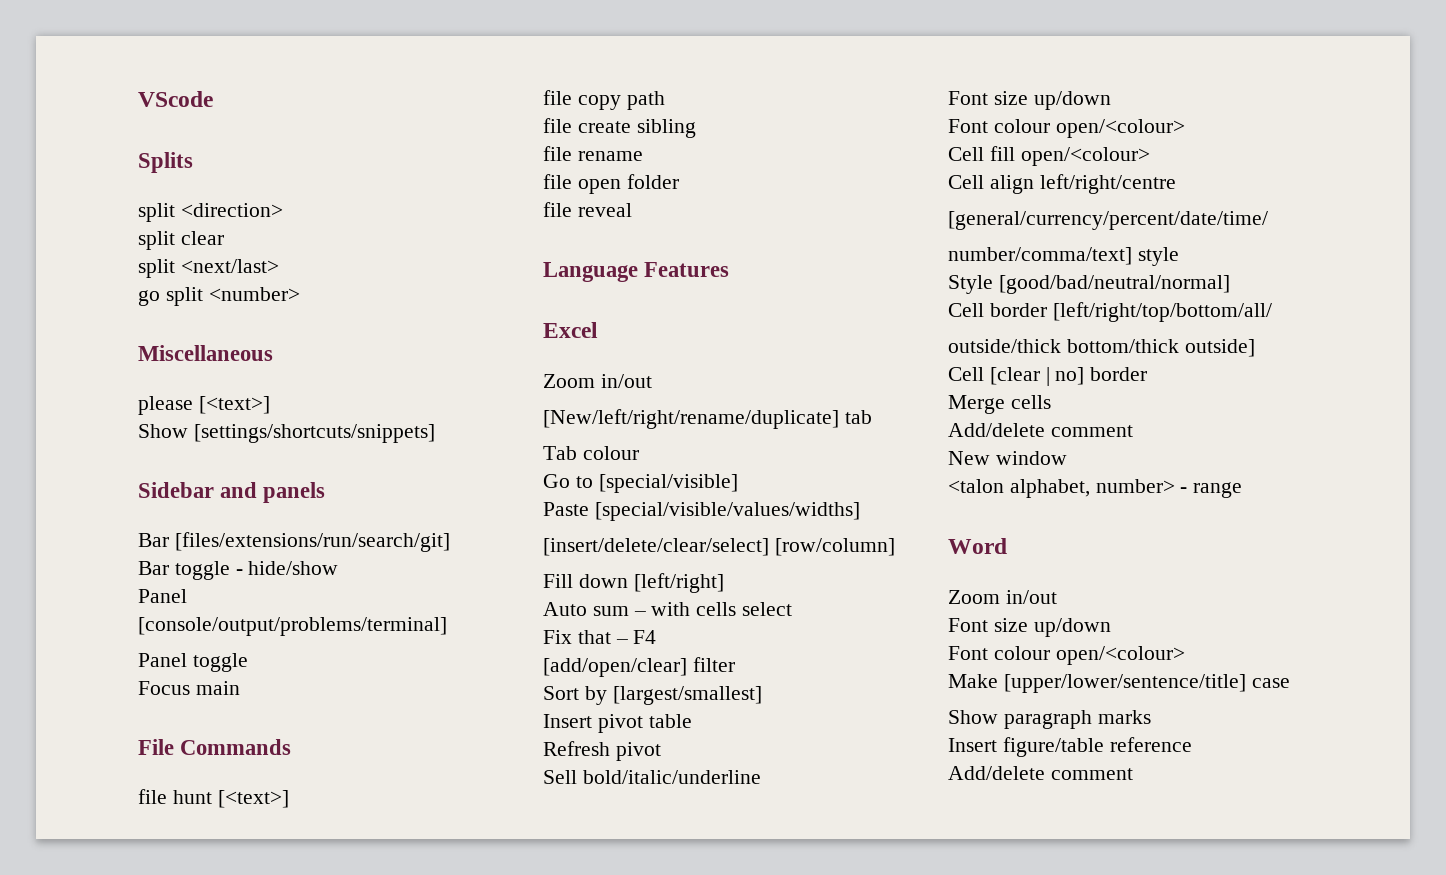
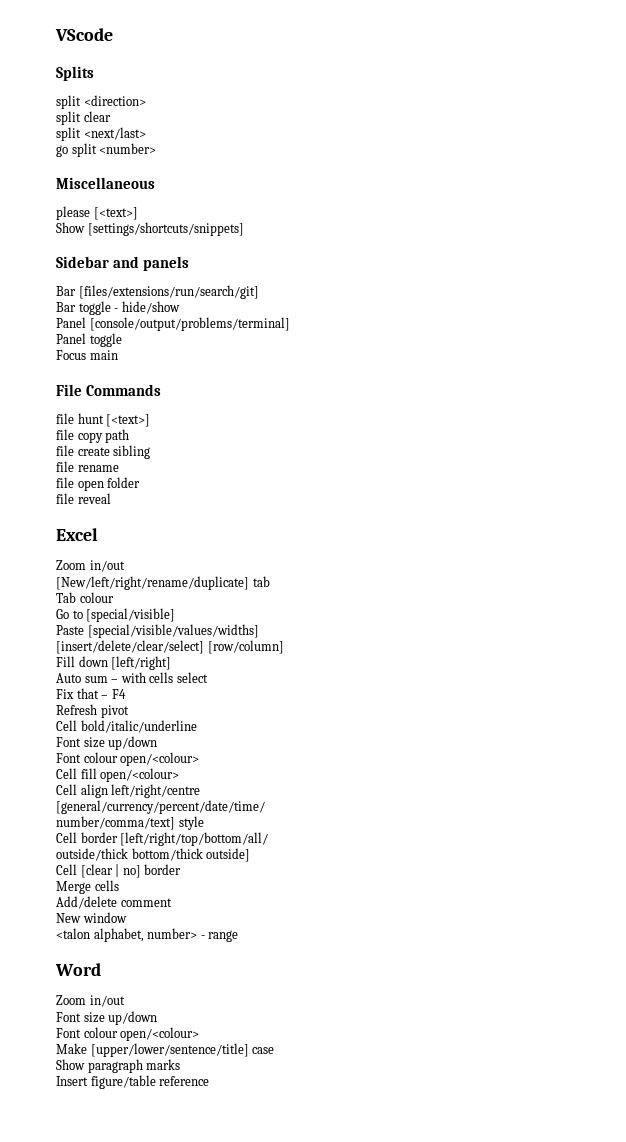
[543,262,730,282] // Language Features -> (111, 498) none
[543,657,735,677] [543,686,762,705] [543,714,692,733] // [add/open/clear] filter // Sort by [largest/smallest] // Insert pivot table -> (126, 694) none
[543,770,577,784] Sell -> [56,720,77,731] Cell
[948,275,1230,294] // Style [good/bad/neutral/normal] -> (204, 823) none
[948,766,1133,780] // Add/delete comment -> (210, 1081) none

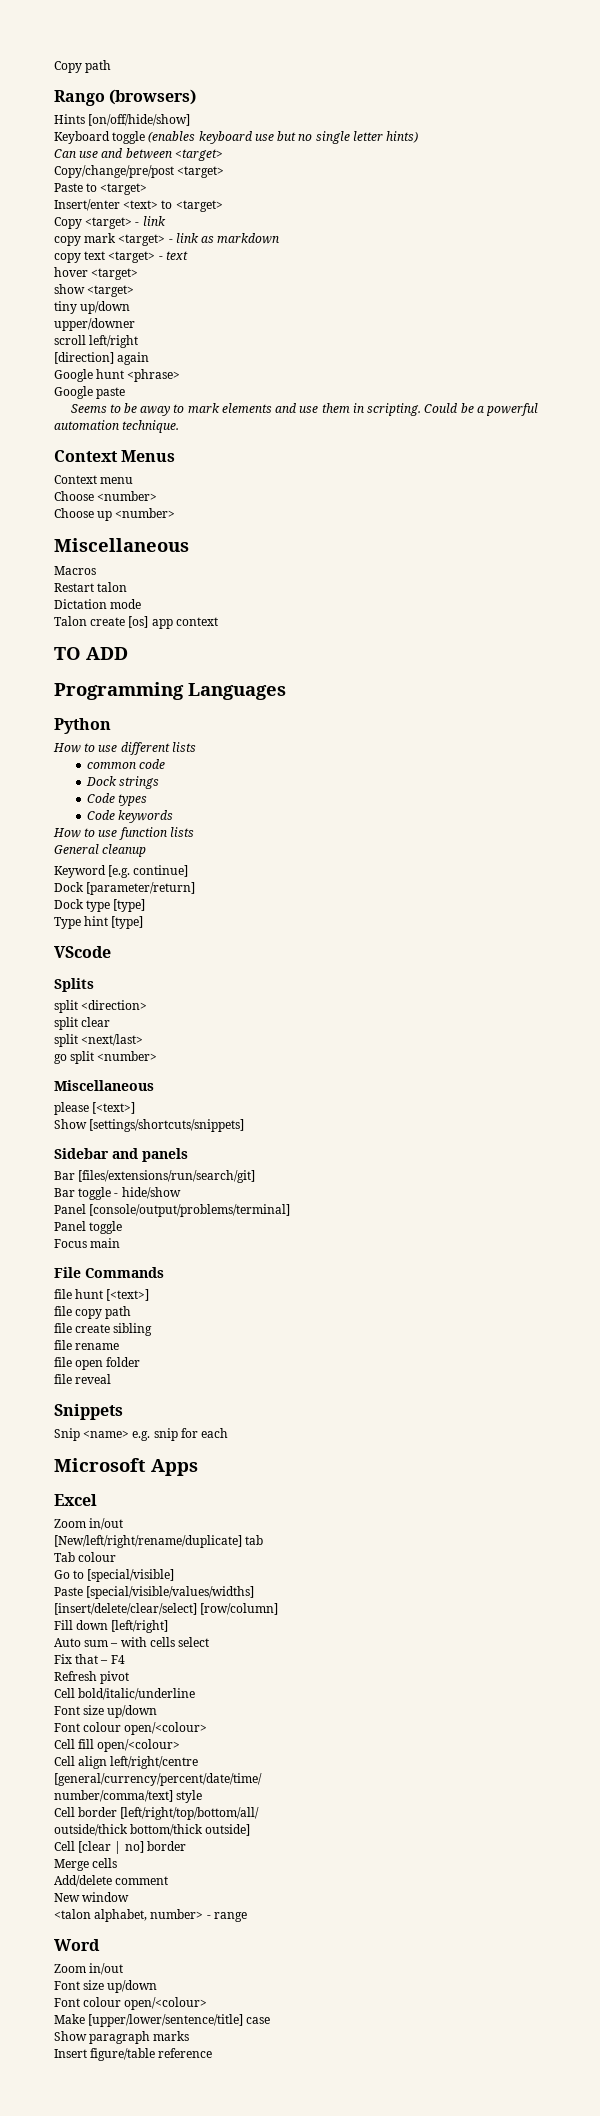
(55, 34) none -> [54,60,112,73] [54,89,197,106] [54,114,191,126] [54,131,419,144] [54,148,223,161] [54,165,225,178] [54,183,148,195] [54,199,223,212] [54,216,166,229] [54,233,280,246] [54,251,188,263] [54,267,139,280] [54,284,135,297] [54,301,131,314] [54,318,135,331] [54,335,139,348] [54,352,150,365] [54,369,181,382] [54,386,126,399] [70,403,539,416] [54,420,180,433] [54,450,176,462] [54,475,134,484] [54,491,158,501] [54,508,176,521] [54,538,189,552] [54,566,96,575] [54,582,128,592] [54,599,142,609] [54,616,218,629] [54,647,128,660] [54,682,286,700] [54,718,111,734] [53,742,196,755] [86,759,165,769] [85,776,159,789] [86,793,147,806] [86,810,173,823] [53,827,194,840] [54,844,147,857] [54,865,189,878] [54,882,196,895] [54,899,146,912] [54,916,144,929] Copy path // Rango (browsers) // Hints [on/off/hide/show] // Keyboard toggle (enables keyboard use but no single letter hints) // Can use and between <target> // Copy/change/pre/post <target> // Paste to <target> // Insert/enter <text> to <target> // Copy <target> - link // copy mark <target> - link as markdown // copy text <target> - text // hover <target> // show <target> // tiny up/down // upper/downer // scroll left/right // [direction] again // Google hunt <phrase> // Google paste // Seems to be away to mark elements and use them in scripting. Could be a powerful automation technique. // Context Menus // Context menu // Choose <number> // Choose up <number> // Miscellaneous // Macros // Restart talon // Dictation mode // Talon create [os] app context // TO ADD // Programming Languages // Python // How to use different lists // common code // Dock strings // Code types // Code keywords // How to use function lists // General cleanup // Keyword [e.g. continue] // Dock [parameter/return] // Dock type [type] // Type hint [type] //
(111, 498) none -> [54,1404,123,1420] [54,1428,229,1441] [54,1458,198,1476] // Snippets // Snip <name> e.g. snip for each // Microsoft Apps

